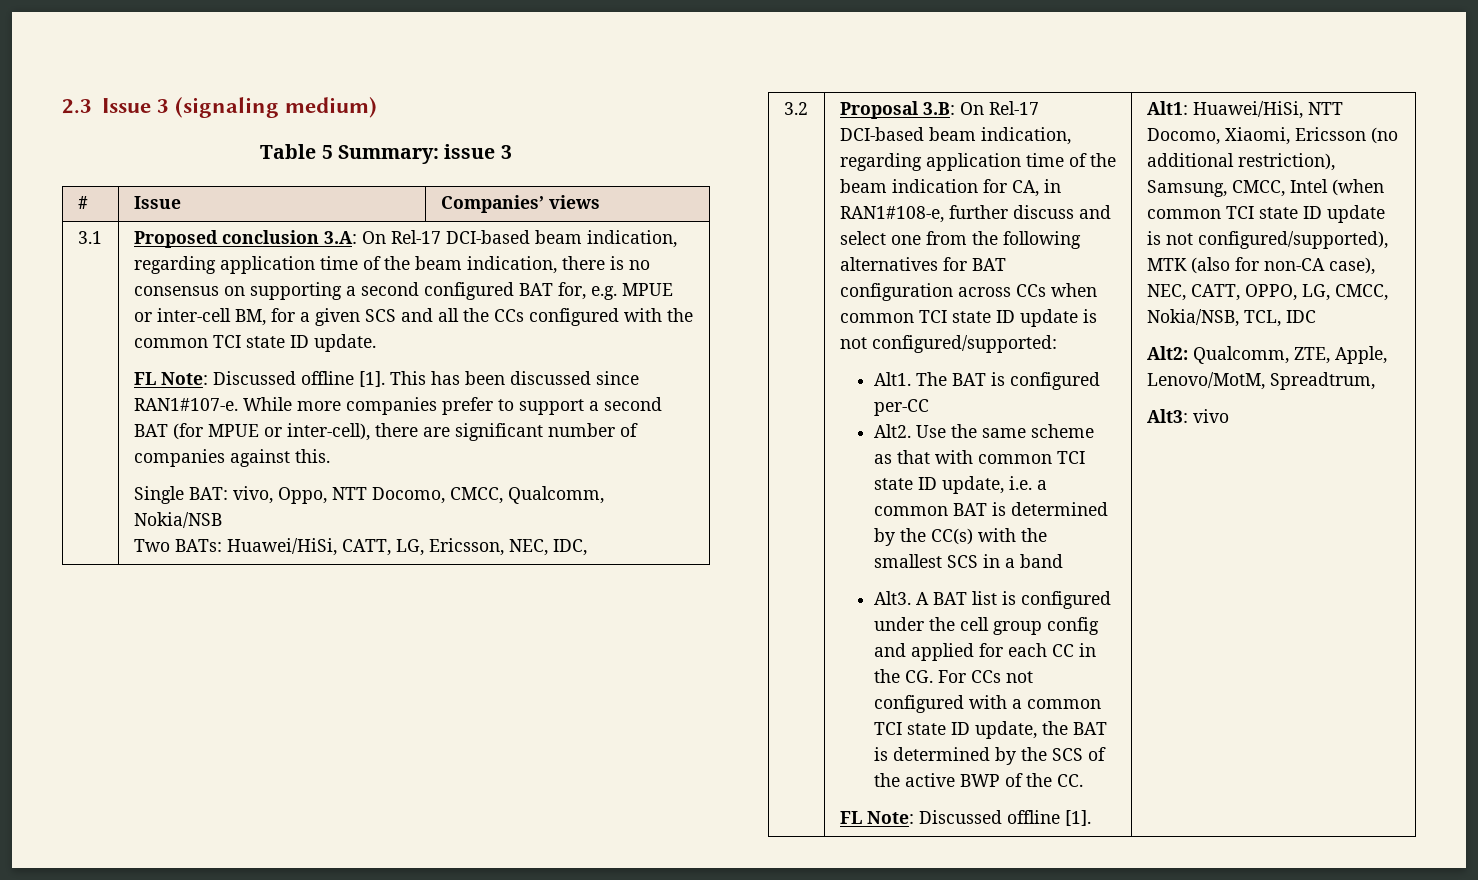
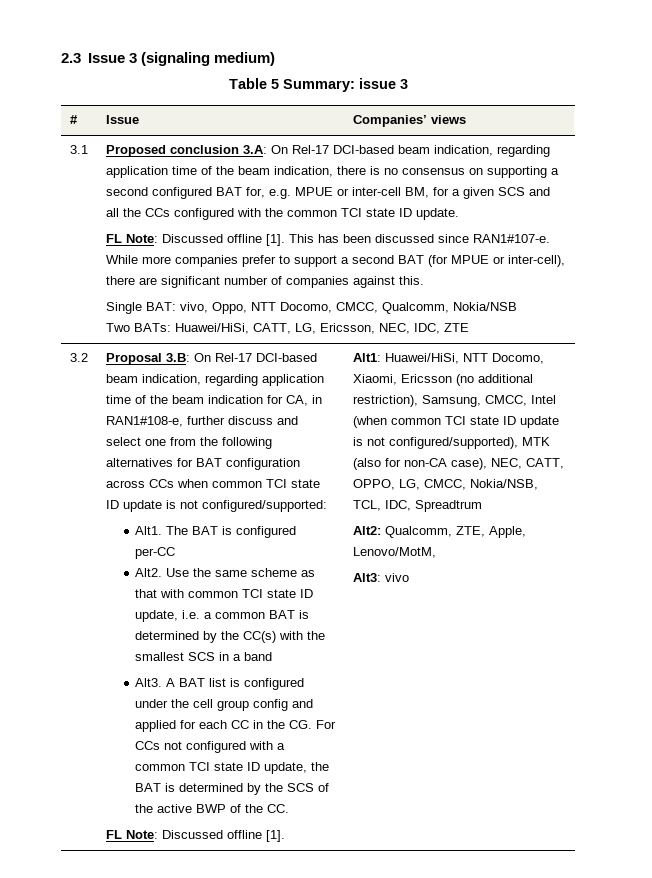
(587, 547) none -> [443,323,469,332] ZTE
[1285,310,1316,323] IDC -> [384,500,482,512] IDC, Spreadtrum
[1269,372,1375,390] Spreadtrum, -> (436, 552) none

